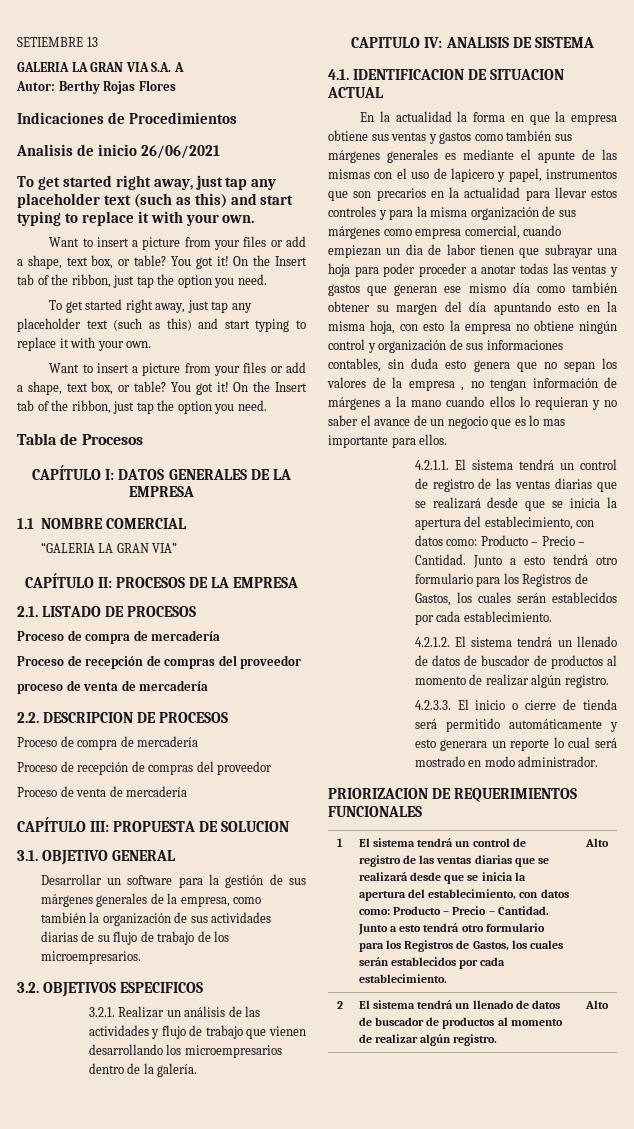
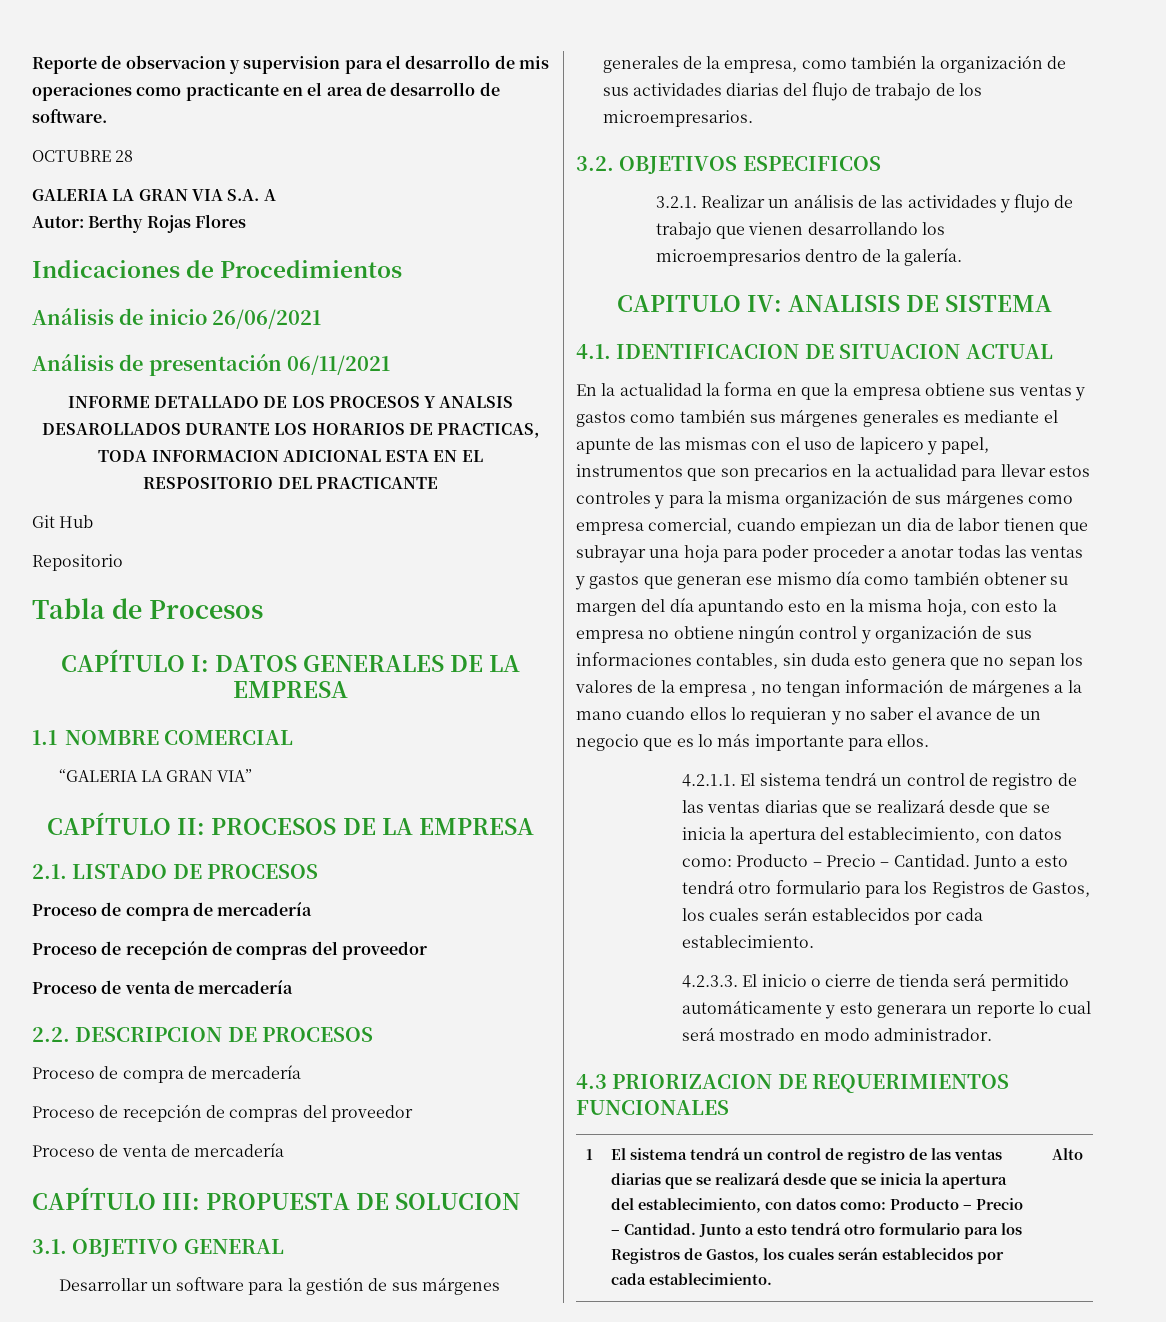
[17,37,98,47] SETIEMBRE 13 -> [32,55,549,74] [32,82,500,101] [32,109,107,123] [32,150,134,162] Reporte de observacion y supervision para el desarrollo de mis operaciones como practicante en el area de desarrollo de software. // OCTUBRE 28
[16,144,73,156] Analisis -> [32,307,114,325] Análisis
[17,175,277,190] [17,193,294,208] [17,211,255,226] [49,236,306,250] [17,255,307,269] [17,274,267,288] [49,299,252,313] [17,318,306,332] [17,337,152,351] [49,362,306,376] [17,381,307,395] [17,400,267,414] To get started right away, just tap any placeholder text (such as this) and start typing to replace it with your own. // Want to insert a picture from your files or add a shape, text box, or table? You got it! On the Insert tab of the ribbon, just tap the option you need. // To get started right away, just tap any placeholder text (such as this) and start typing to replace it with your own. // Want to insert a picture from your files or add a shape, text box, or table? You got it! On the Insert tab of the ribbon, just tap the option you need. -> [32,353,391,376] [67,396,514,408] [41,423,540,438] [98,450,483,462] [143,477,438,489] [32,515,94,528] [32,554,123,571] Análisis de presentación 06/11/2021 // INFORME DETALLADO DE LOS PROCESOS Y ANALSIS DESAROLLADOS DURANTE LOS HORARIOS DE PRACTICAS, TODA INFORMACION ADICIONAL ESTA EN EL RESPOSITORIO DEL PRACTICANTE // Git Hub // Repositorio
[17,684,63,694] proceso -> [32,982,97,994] Proceso
[81,931,110,942] de su -> [783,83,808,96] del
[542,419,565,426] mas -> [717,733,751,747] más
[414,636,618,647] [414,655,617,669] [414,674,609,688] // 4.2.1.2. El sistema tendrá un llenado de datos de buscador de productos al momento de realizar algún registro. -> (815, 941) none
(599, 761) none -> [576,1074,607,1089] 4.3
[337,1001,343,1009] [359,1000,560,1009] [359,1017,563,1029] [359,1034,498,1046] [584,1000,609,1009] // 2 | El sistema tendrá un llenado de datos de buscador de productos al momento de realizar algún registro. | Alto -> (1083, 1154) none

